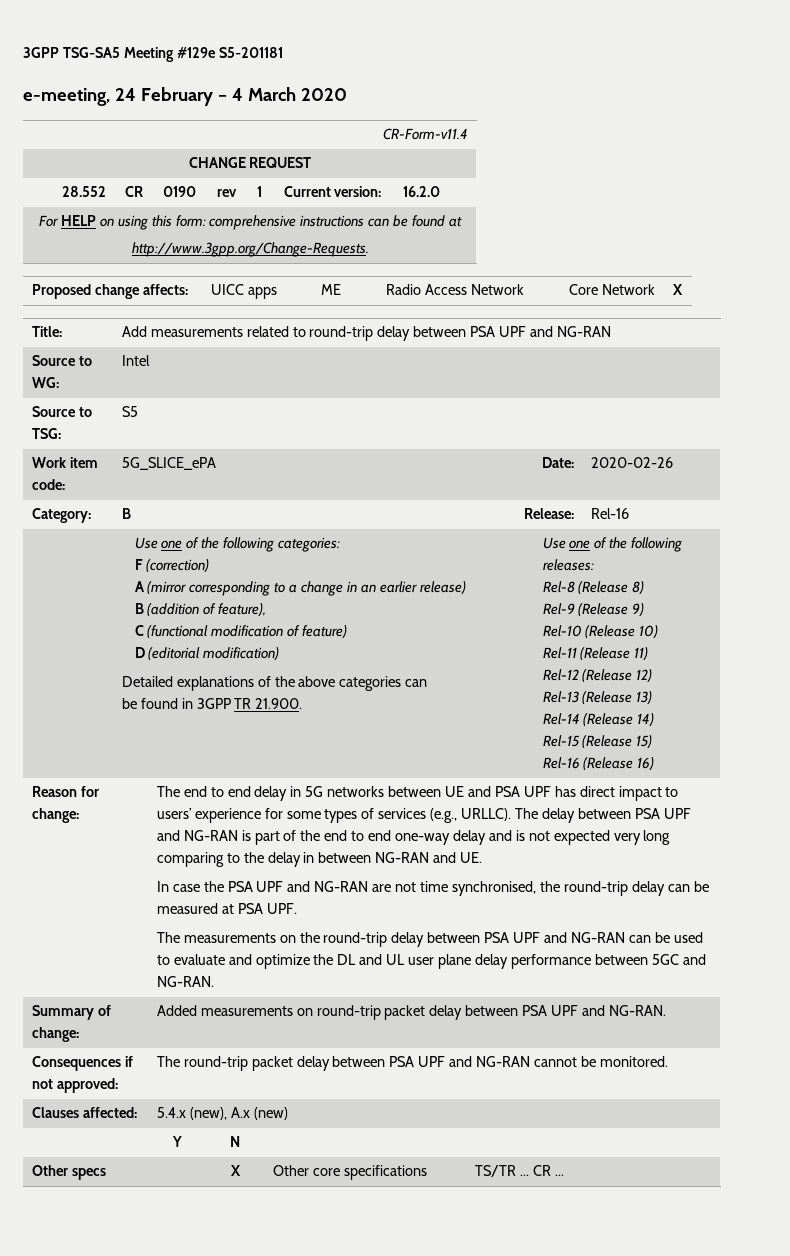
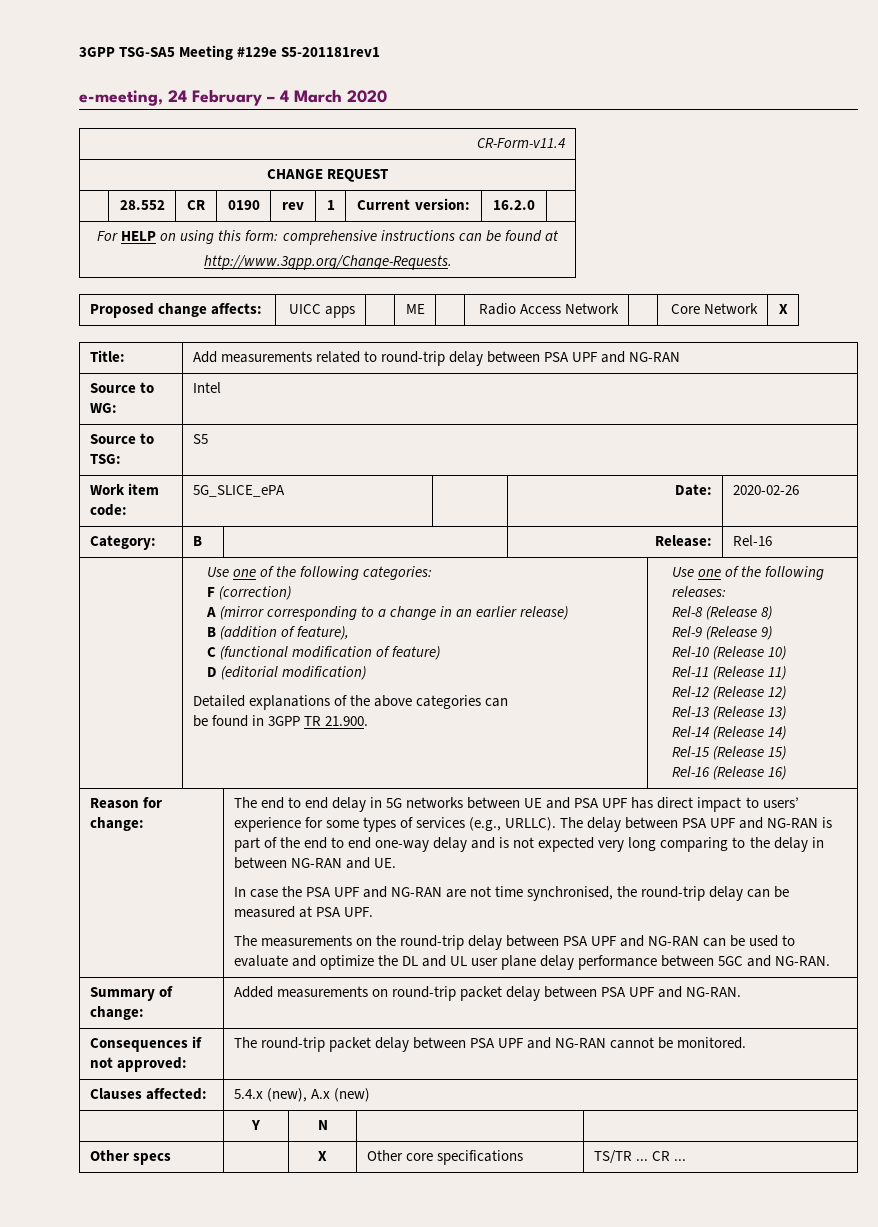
[218,47,283,58] S5-201181 -> [281,47,381,57] S5-201181rev1

